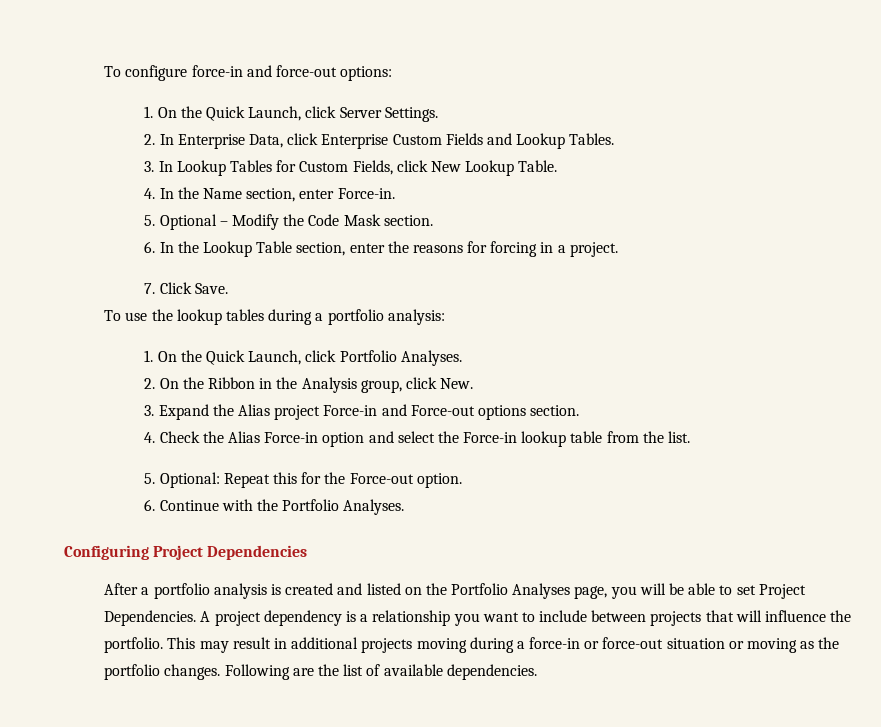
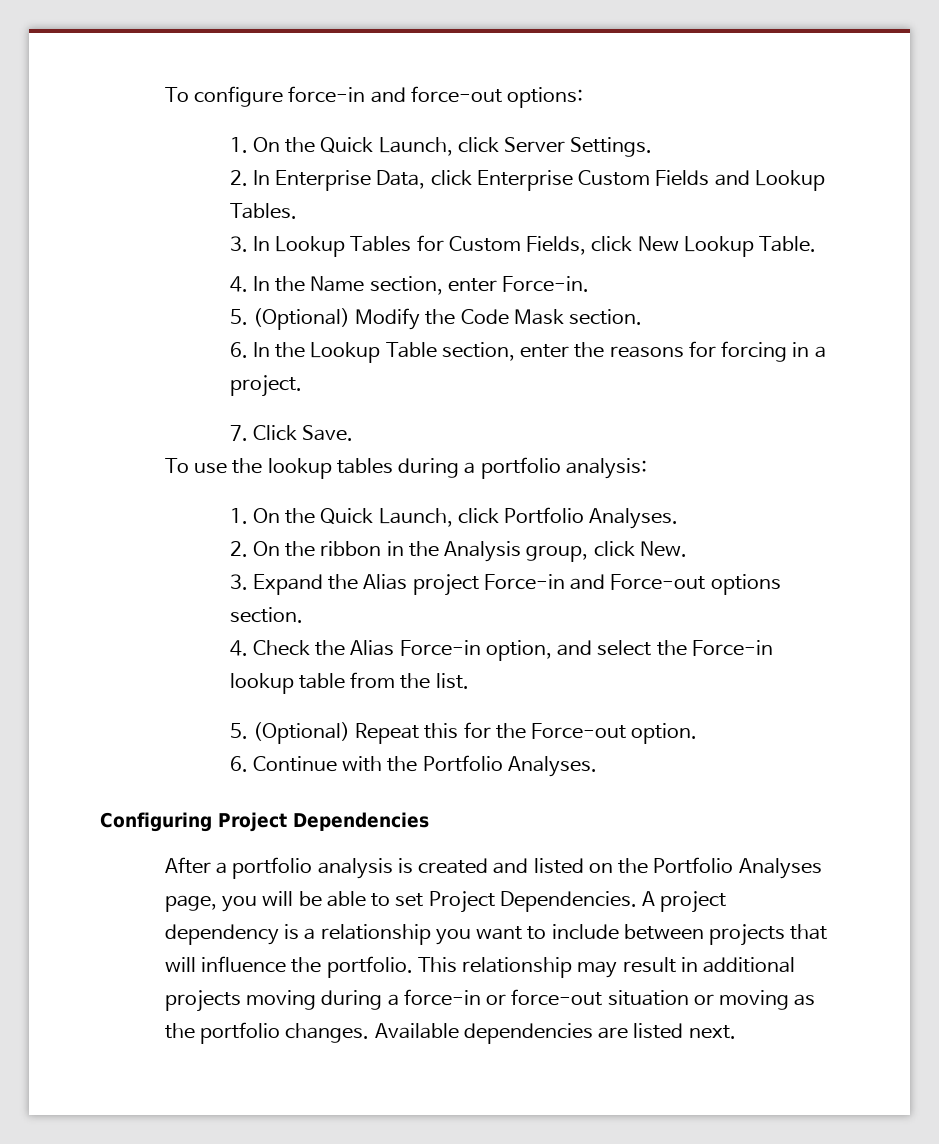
[159,214,228,230] Optional – -> [252,308,350,330] (Optional)
[207,377,255,389] Ribbon -> [320,541,382,556] ribbon
[322,432,365,447] option -> [485,640,552,661] option,
[159,472,220,488] Optional: -> [252,722,350,744] (Optional)
(196, 643) none -> [462,957,573,978] relationship
[224,664,537,680] Following are the list of available dependencies. -> [374,1023,736,1044] Available dependencies are listed next.

